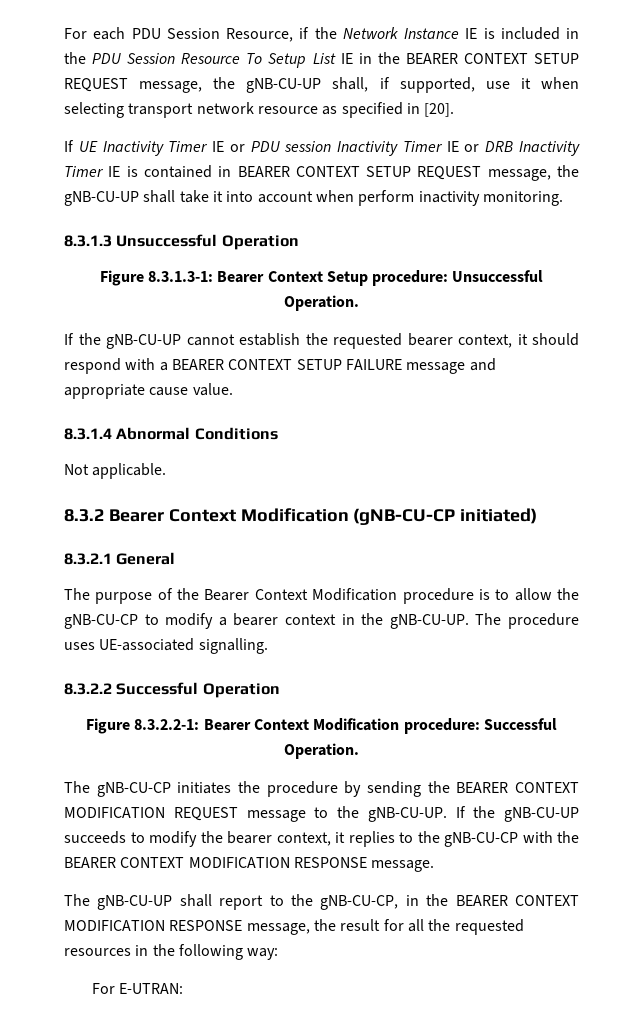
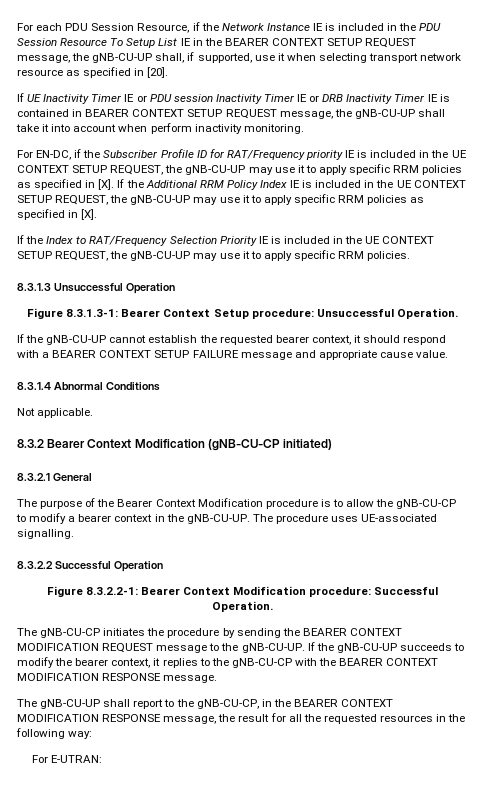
(563, 198) none -> [17,149,467,160] [17,164,463,175] [17,179,466,190] [17,194,425,205] [17,209,98,220] [17,235,435,246] [17,250,411,261] // For EN-DC, if the Subscriber Profile ID for RAT/Frequency priority IE is included in the UE CONTEXT SETUP REQUEST, the gNB-CU-UP may use it to apply specific RRM policies as specified in [X]. If the Additional RRM Policy Index IE is included in the UE CONTEXT SETUP REQUEST, the gNB-CU-UP may use it to apply specific RRM policies as specified in [X]. // If the Index to RAT/Frequency Selection Priority IE is included in the UE CONTEXT SETUP REQUEST, the gNB-CU-UP may use it to apply specific RRM policies.

